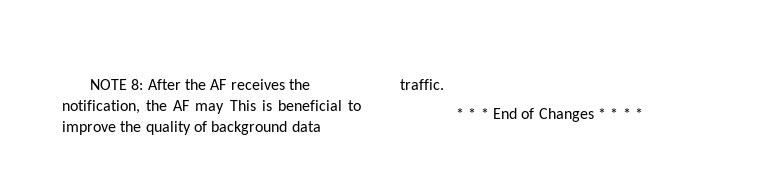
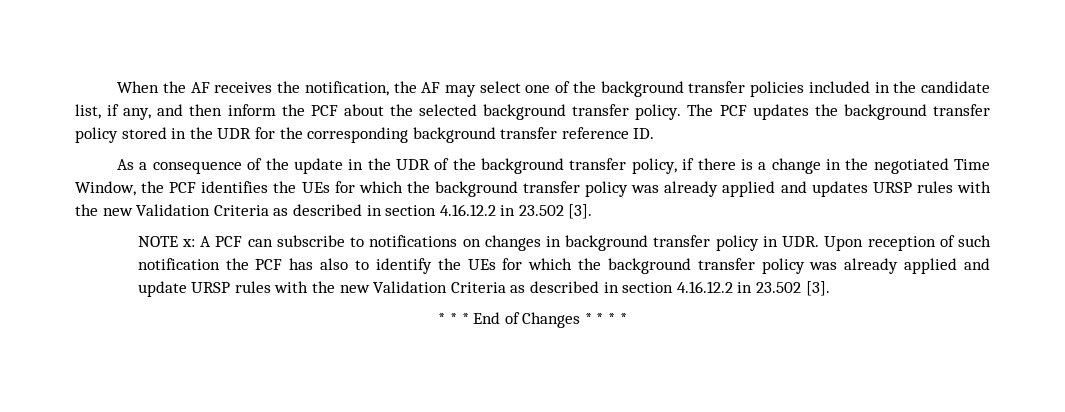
[90,79,181,90] NOTE 8: After -> [117,81,160,93] When
[229,100,361,111] [62,121,321,135] [400,79,444,90] This is beneficial to improve the quality of background data traffic. -> [479,81,990,97] [75,104,990,120] [75,127,655,143] [117,158,990,174] [75,181,991,197] [75,204,593,219] [137,235,991,251] [137,258,990,274] [137,281,830,297] select one of the background transfer policies included in the candidate list, if any, and then inform the PCF about the selected background transfer policy. The PCF updates the background transfer policy stored in the UDR for the corresponding background transfer reference ID. // As a consequence of the update in the UDR of the background transfer policy, if there is a change in the negotiated Time Window, the PCF identifies the UEs for which the background transfer policy was already applied and updates URSP rules with the new Validation Criteria as described in section 4.16.12.2 in 23.502 [3]. // NOTE x: A PCF can subscribe to notifications on changes in background transfer policy in UDR. Upon reception of such notification the PCF has also to identify the UEs for which the background transfer policy was already applied and update URSP rules with the new Validation Criteria as described in section 4.16.12.2 in 23.502 [3].

